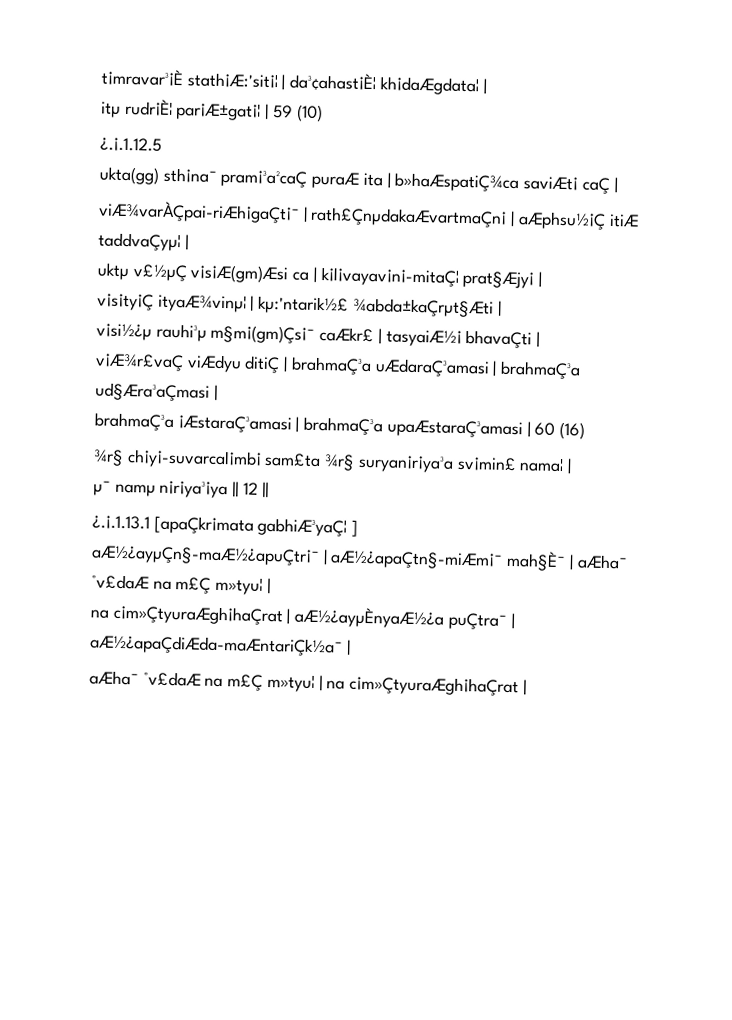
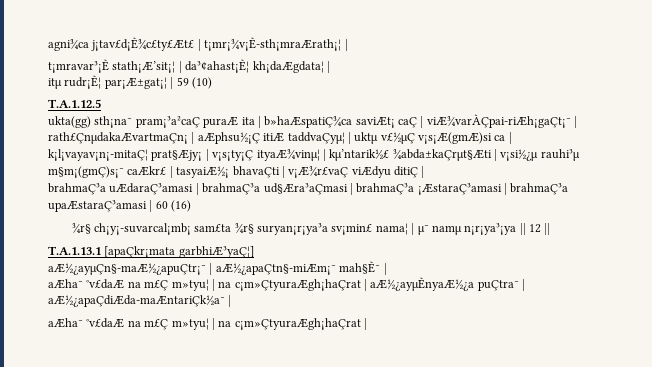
[101,68,278,89] t¡mravar³¡È stath¡Æ:'sit¡¦ -> [48,37,348,51] [48,59,176,73] agni¾ca j¡tav£d¡È¾c£ty£Æt£ | t¡mr¡¾v¡È-sth¡mraÆrath¡¦ | // t¡mravar³¡È stath¡Æ’sit¡¦
[100,137,162,152] ¿.¡.1.12.5 -> [48,99,101,108] T.A.1.12.5
(618, 185) // -> (424, 122) none
(189, 242) // -> (351, 138) none
[190,264,290,284] v¡s¡Æ(gm)Æsi -> [418,132,492,144] v¡s¡Æ(gmÆ)si
(543, 279) // -> (209, 155) none
[258,295,350,315] kµ:'ntarik½£ -> [329,149,390,161] kµ’ntarik½£
(502, 308) // -> (497, 155) none
[210,324,316,344] m§m¡(gm)Çs¡¯ -> [48,166,124,178] m§m¡(gmÇ)s¡¯
(541, 339) // -> (285, 172) none
(289, 364) none -> (425, 172) //
(218, 392) // -> (353, 189) none
(573, 466) // -> (415, 229) none
[92,515,359,537] ¿.¡.1.13.1 [apaÇkr¡mata gabhiÆ³yaÇ¦ ] -> [48,246,254,258] T.A.1.13.1 [apaÇkr¡mata garbhiÆ³yaÇ¦]
[576,554,628,570] [91,574,271,595] aÆha¯ °v£daÆ na m£Ç m»tyu¦ | // -> [48,279,215,291] // aÆha¯ °v£daÆ na m£Ç m»tyu¦ |

